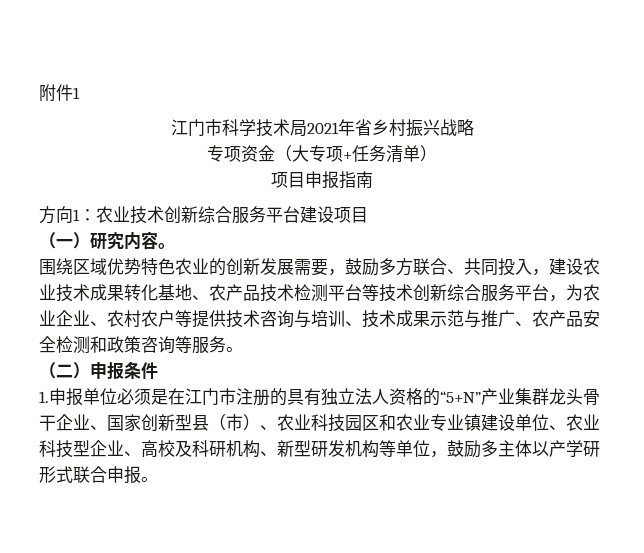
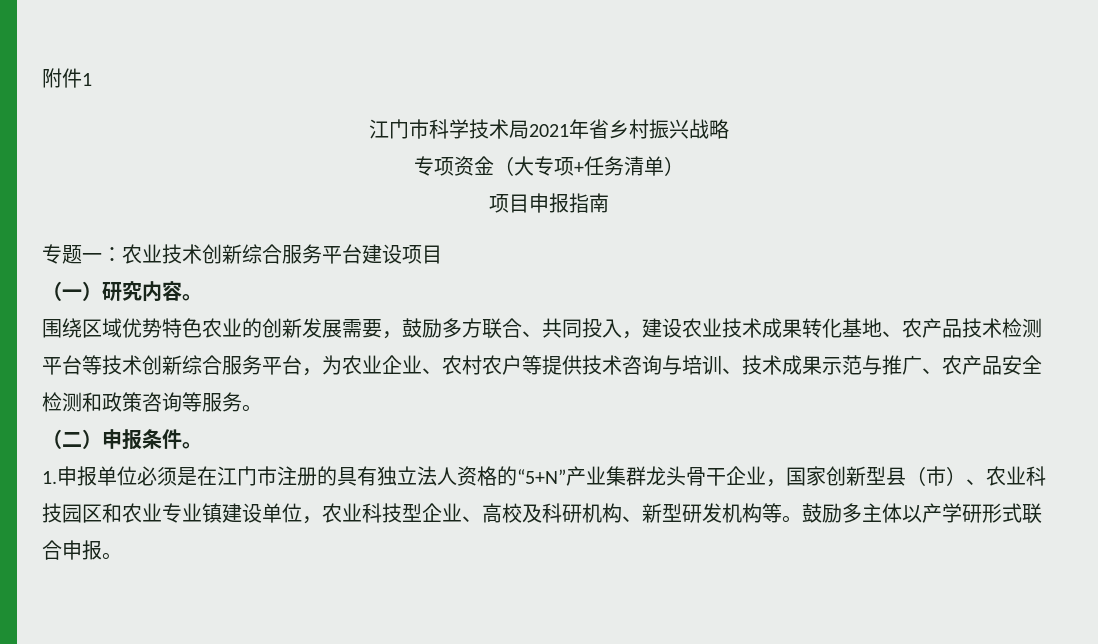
[39,206,80,224] 方向1 -> [42,244,102,264] 专题一
(158, 370) none -> [182,442,202,449] 。
[90,425,107,430] 、 -> [766,479,786,487] ，
[549,425,566,430] 、 -> [302,516,322,524] ，
[396,440,447,458] 单位， -> [782,515,802,523] 。

